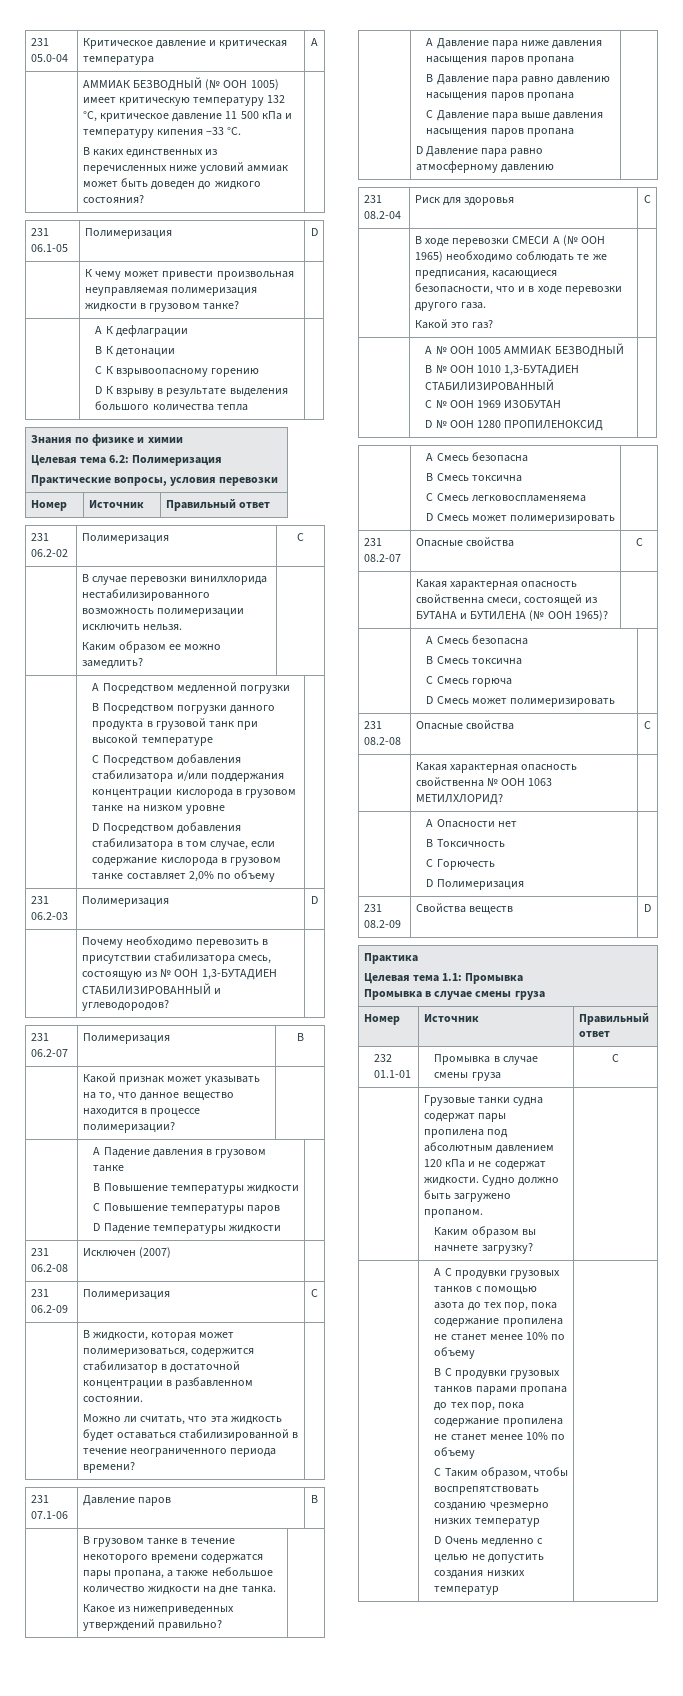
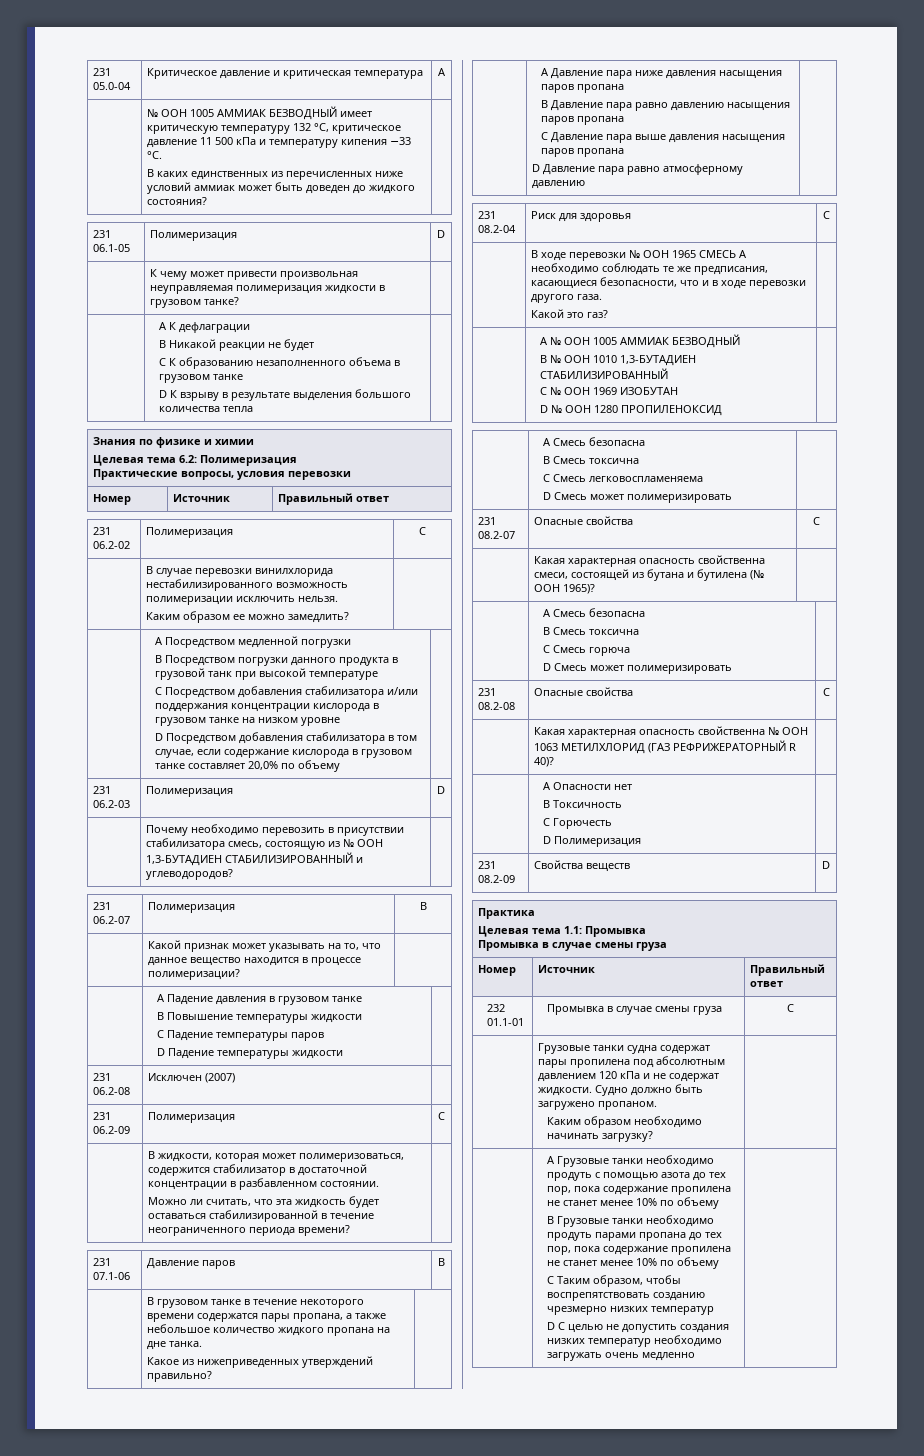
[82,77,279,91] АММИАК БЕЗВОДНЫЙ (№ ООН 1005) -> [146,106,337,120] № ООН 1005 АММИАК БЕЗВОДНЫЙ
[105,346,175,357] [95,366,260,377] К детонации // C К взрывоопасному горению -> [168,339,314,351] [158,357,400,369] [158,374,243,383] Никакой реакции не будет // C К образованию незаполненного объема в грузовом танке
[188,871,214,882] 2,0% -> [247,761,278,770] 20,0%
[103,1203,168,1211] Повышение -> [166,1030,213,1041] Падение
[147,1586,200,1595] жидкости -> [277,1327,374,1336] жидкого пропана
[512,235,606,246] [414,251,443,262] СМЕСИ А (№ ООН 1965) -> [628,250,747,258] № ООН 1965 СМЕСЬ А
[415,611,527,620] БУТАНА и БУТИЛЕНА -> [646,569,747,581] бутана и бутилена
[415,794,503,805] МЕТИЛХЛОРИД? -> [560,740,796,754] [533,757,554,767] МЕТИЛХЛОРИД (ГАЗ РЕФРИЖЕРАТОРНЫЙ R 40)?
[521,1229,536,1235] [434,1245,479,1252] вы начнете -> [633,1116,702,1128] [546,1133,599,1139] необходимо начинать
[444,1268,561,1279] [434,1286,473,1293] С продувки грузовых танков -> [556,1155,714,1167] [546,1172,592,1181] Грузовые танки необходимо продуть
[444,1368,561,1379] [434,1386,473,1393] С продувки грузовых танков -> [556,1215,714,1227] [546,1232,592,1241] Грузовые танки необходимо продуть
[444,1536,544,1547] Очень медленно с -> [557,1322,565,1330] С
(500, 1590) none -> [653,1335,722,1347] [546,1352,695,1361] необходимо загружать очень медленно

